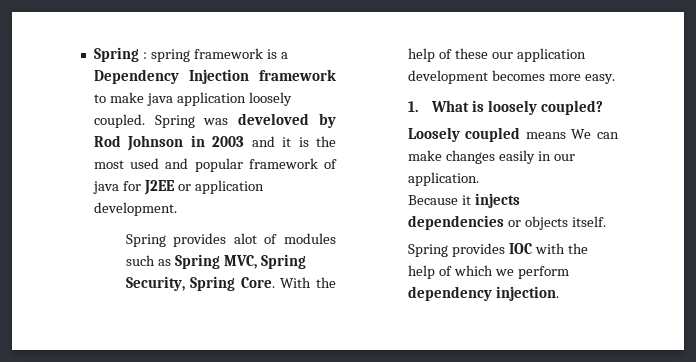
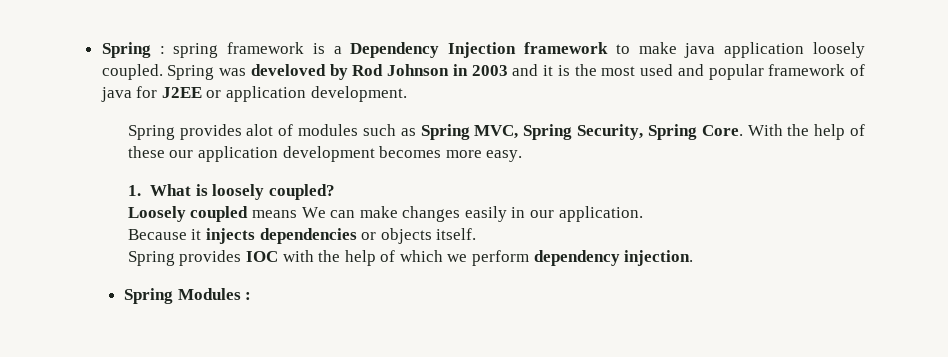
(559, 293) none -> [124,288,252,304] // Spring Modules :

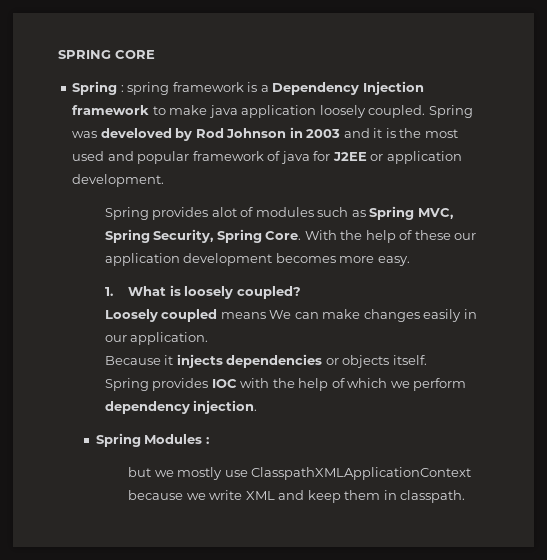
(101, 50) none -> [58,50,155,59] SPRING CORE //
(252, 296) none -> [128,467,472,480] [128,490,466,503] // but we mostly use ClasspathXMLApplicationContext because we write XML and keep them in classpath.

